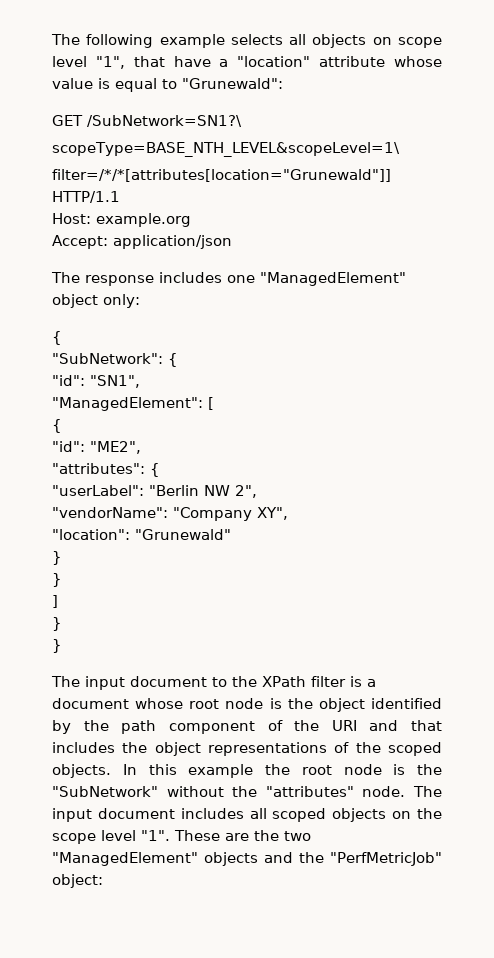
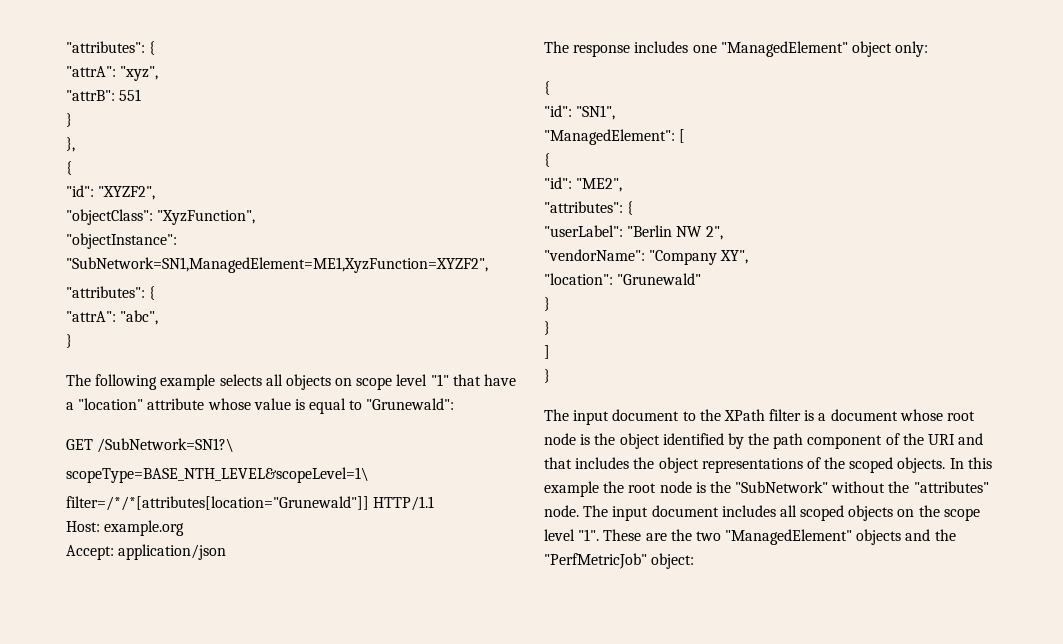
(51, 39) none -> [66,41,156,55] [66,66,159,81] [66,89,142,101] [66,113,72,127] [66,137,75,152] [66,161,72,175] [66,185,156,200] [66,209,256,225] [66,233,177,249] [66,257,488,273] [66,286,156,300] [66,310,159,325] [66,334,72,348] "attributes": { // "attrA": "xyz", // "attrB": 551 // } // }, // { // "id": "XYZF2", // "objectClass": "XyzFunction", // "objectInstance": "SubNetwork=SN1,ManagedElement=ME1,XyzFunction=XYZF2", // "attributes": { // "attrA": "abc", // } //
[95,56,125,69] "1", -> [430,374,449,386] "1"
[52,353,178,367] // "SubNetwork": { -> (550, 88) none
[52,639,62,653] // } -> (550, 376) none

